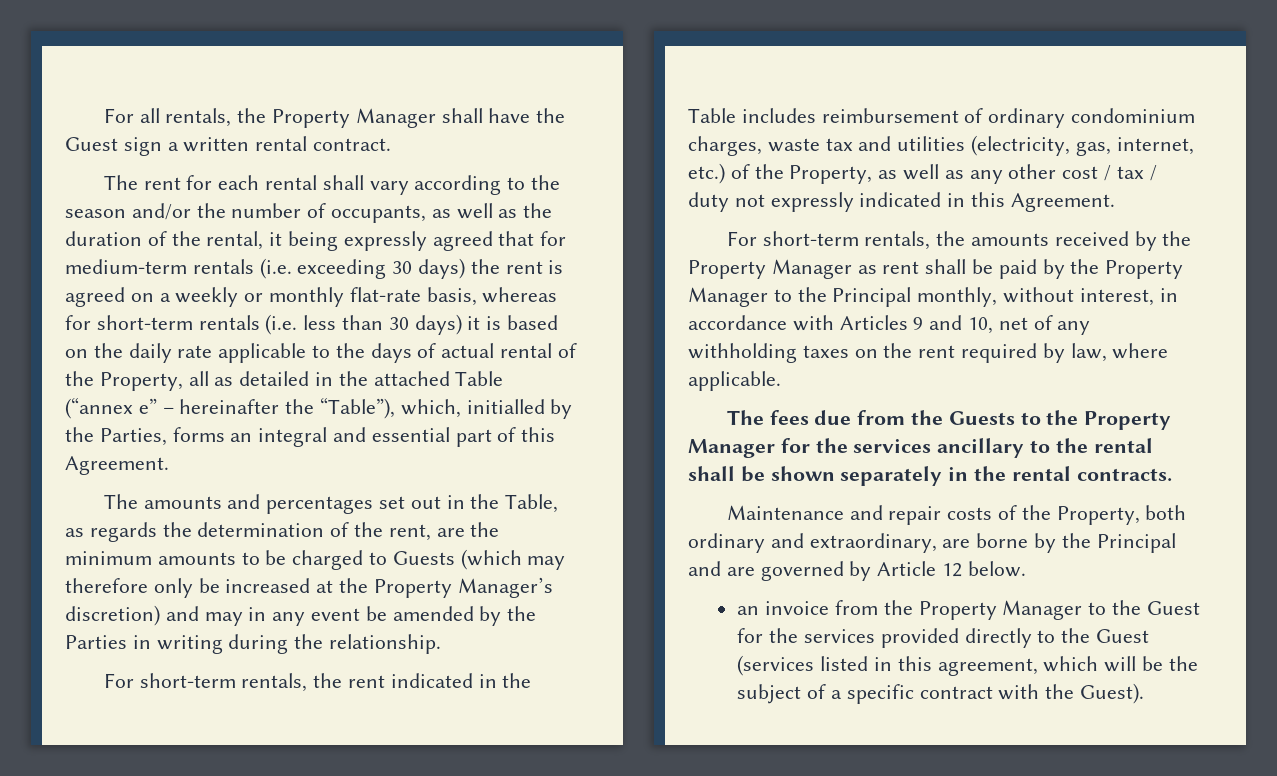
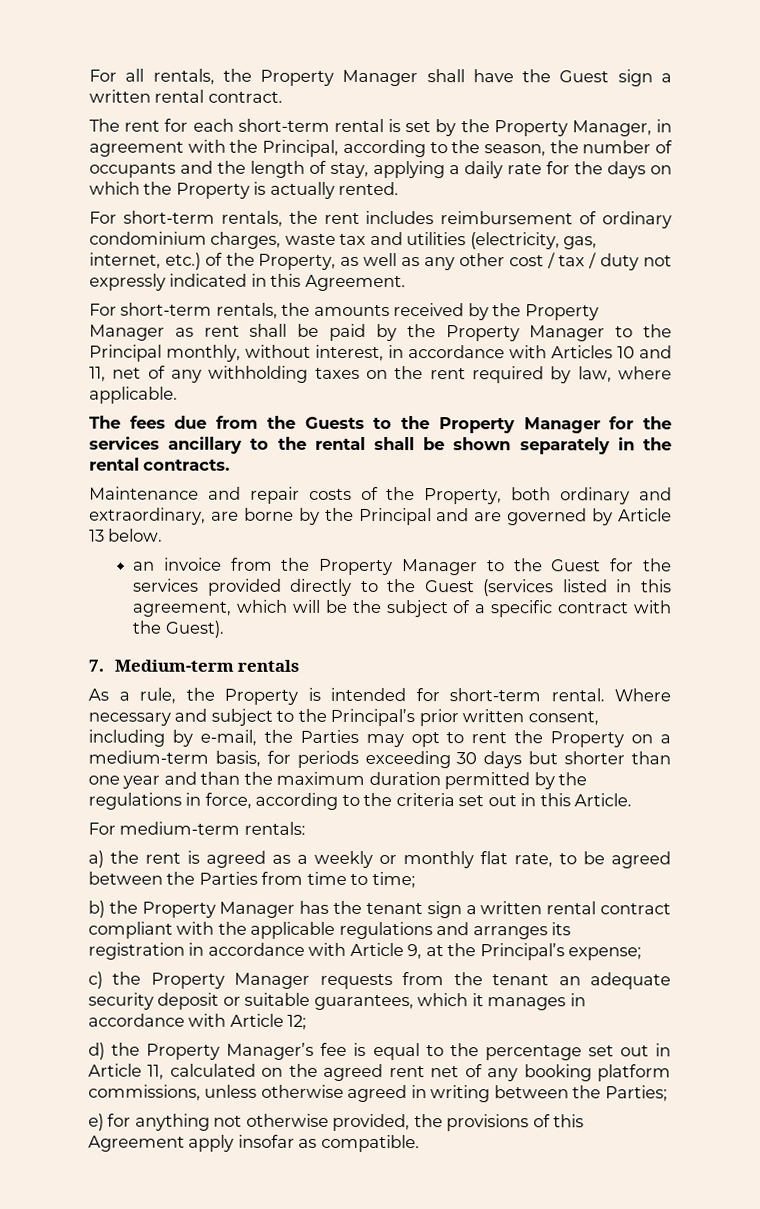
[264,175,560,195] [65,203,191,220] rental shall vary according to the season and/or -> [237,118,672,137] [89,139,546,158] short-term rental is set by the Property Manager, in agreement with the Principal, according to the season,
[331,203,553,223] [65,231,567,251] [65,258,564,279] [65,287,558,307] [65,314,559,335] [65,343,577,363] [65,371,504,391] [65,397,573,419] [65,427,556,447] [65,456,169,475] [103,494,559,514] [65,522,500,542] [65,549,566,570] [65,577,553,598] [65,605,537,626] [65,634,442,654] occupants, as well as the duration of the rental, it being expressly agreed that for medium-term rentals (i.e. exceeding 30 days) the rent is agreed on a weekly or monthly flat-rate basis, whereas for short-term rentals (i.e. less than 30 days) it is based on the daily rate applicable to the days of actual rental of the Property, all as detailed in the attached Table (“annex e” – hereinafter the “Table”), which, initialled by the Parties, forms an integral and essential part of this Agreement. // The amounts and percentages set out in the Table, as regards the determination of the rent, are the minimum amounts to be charged to Guests (which may therefore only be increased at the Property Manager’s discretion) and may in any event be amended by the Parties in writing during the relationship. -> [89,160,672,179] [89,181,400,199] occupants and the length of stay, applying a daily rate for the days on which the Property is actually rented.
[390,673,532,688] [688,108,736,123] indicated in the Table -> (360, 218) none
[913,315,994,334] 9 and 10, -> [617,345,672,359] [89,366,106,382] 10 and 11,
[942,563,963,577] 12 -> [89,529,105,542] 13
(1144, 693) none -> [88,659,300,672] [88,687,671,705] [88,708,599,727] [88,729,671,748] [88,750,672,769] [88,771,588,790] [88,792,633,810] [88,821,306,835] [88,850,671,869] [88,871,416,889] [88,900,671,919] [88,921,572,940] [88,942,643,961] [88,971,671,990] [88,992,586,1011] [88,1013,308,1030] [88,1042,671,1061] [88,1063,671,1082] [88,1084,668,1103] [88,1113,585,1132] [88,1134,420,1153] // 7. Medium-term rentals // As a rule, the Property is intended for short-term rental. Where necessary and subject to the Principal’s prior written consent, including by e-mail, the Parties may opt to rent the Property on a medium-term basis, for periods exceeding 30 days but shorter than one year and than the maximum duration permitted by the regulations in force, according to the criteria set out in this Article. // For medium-term rentals: // a) the rent is agreed as a weekly or monthly flat rate, to be agreed between the Parties from time to time; // b) the Property Manager has the tenant sign a written rental contract compliant with the applicable regulations and arranges its registration in accordance with Article 9, at the Principal’s expense; // c) the Property Manager requests from the tenant an adequate security deposit or suitable guarantees, which it manages in accordance with Article 12; // d) the Property Manager’s fee is equal to the percentage set out in Article 11, calculated on the agreed rent net of any booking platform commissions, unless otherwise agreed in writing between the Parties; // e) for anything not otherwise provided, the provisions of this Agreement apply insofar as compatible.

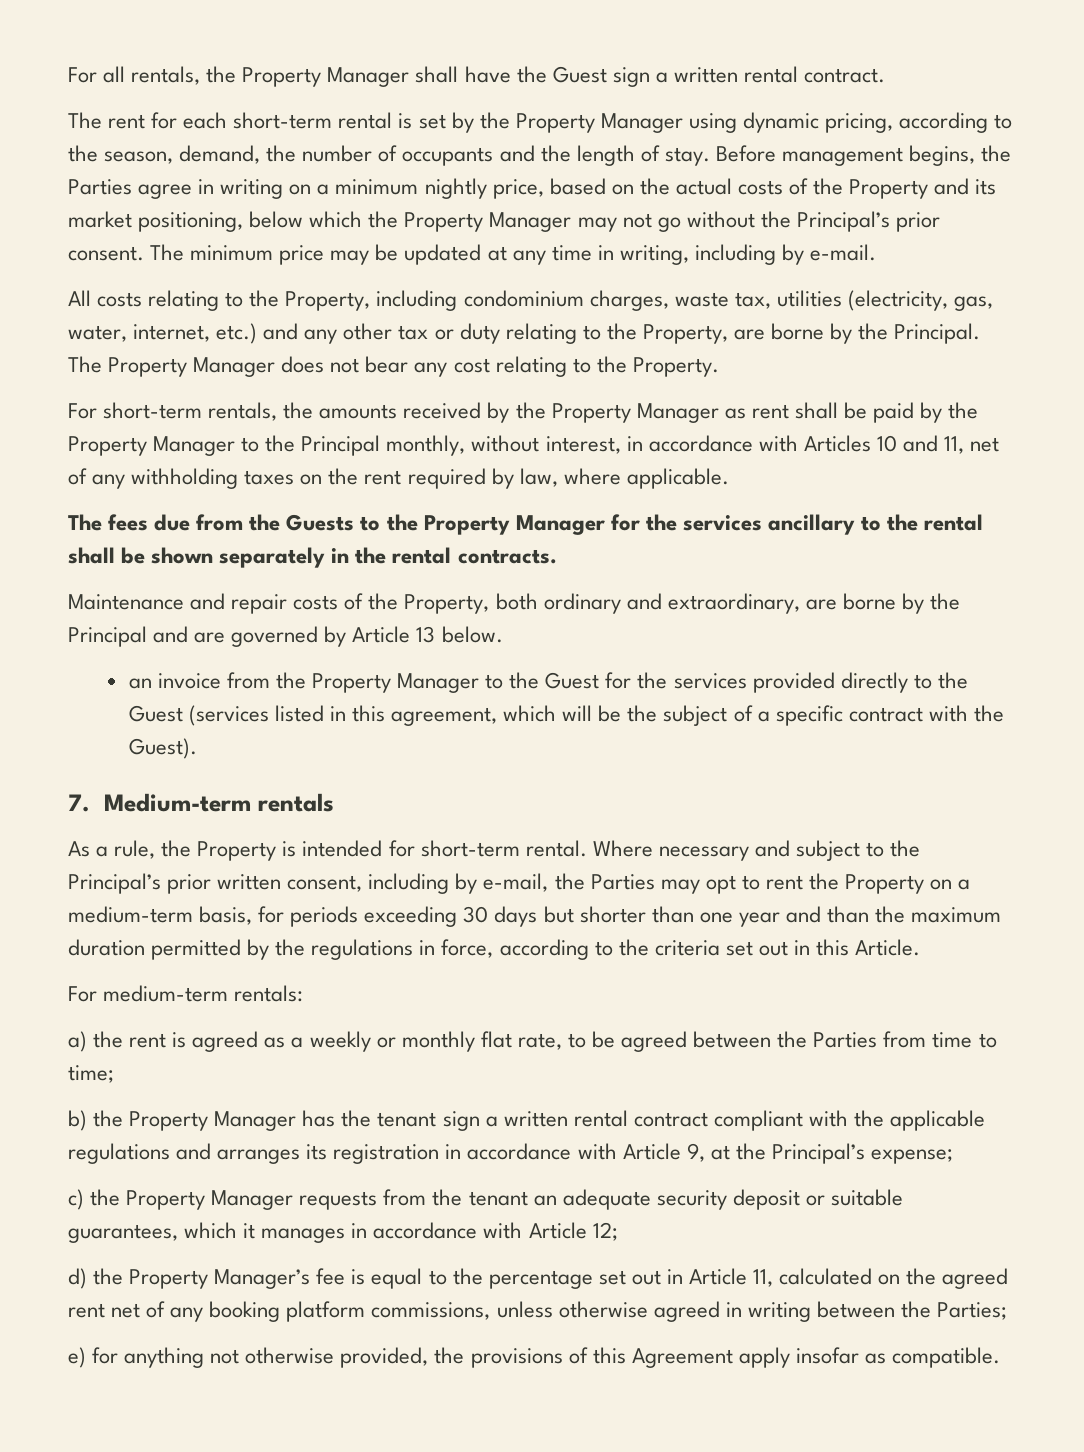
[571,119,672,137] [89,139,340,157] Manager, in agreement with the Principal, -> [600,112,894,133] Manager using dynamic pricing,
(546, 150) none -> [179,145,261,164] demand,
[330,160,672,179] [89,181,400,199] [89,210,672,229] stay, applying a daily rate for the days on which the Property is actually rented. // For short-term rentals, the rent includes reimbursement of ordinary -> [664,145,1012,166] [68,178,997,199] [68,211,940,232] [68,244,877,265] [68,290,458,311] stay. Before management begins, the Parties agree in writing on a minimum nightly price, based on the actual costs of the Property and its market positioning, below which the Property Manager may not go without the Principal’s prior consent. The minimum price may be updated at any time in writing, including by e-mail. // All costs relating to the Property, including
[339,231,403,246] tax and -> [734,292,771,309] tax,
(598, 243) none -> [68,325,127,342] water,
[204,252,673,271] [89,273,406,292] of the Property, as well as any other cost / tax / duty not expressly indicated in this Agreement. -> [263,323,981,344] [68,356,719,377] and any other tax or duty relating to the Property, are borne by the Principal. The Property Manager does not bear any cost relating to the Property.

